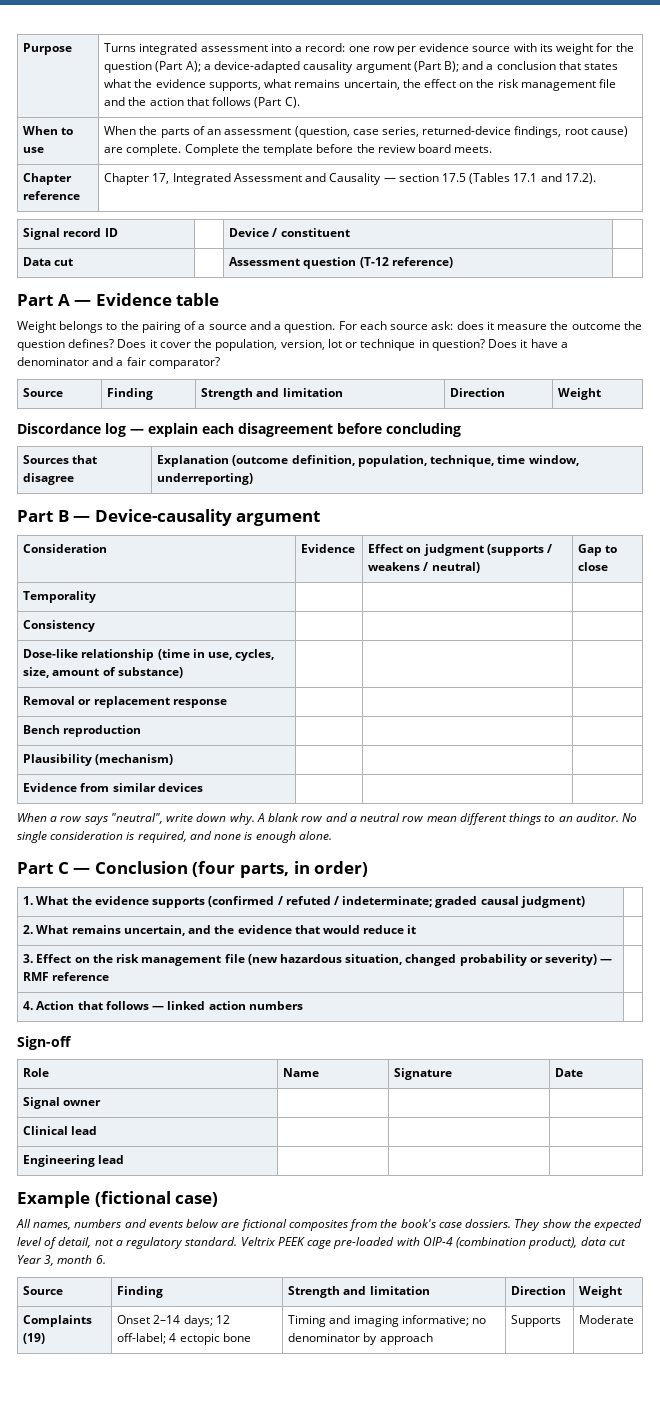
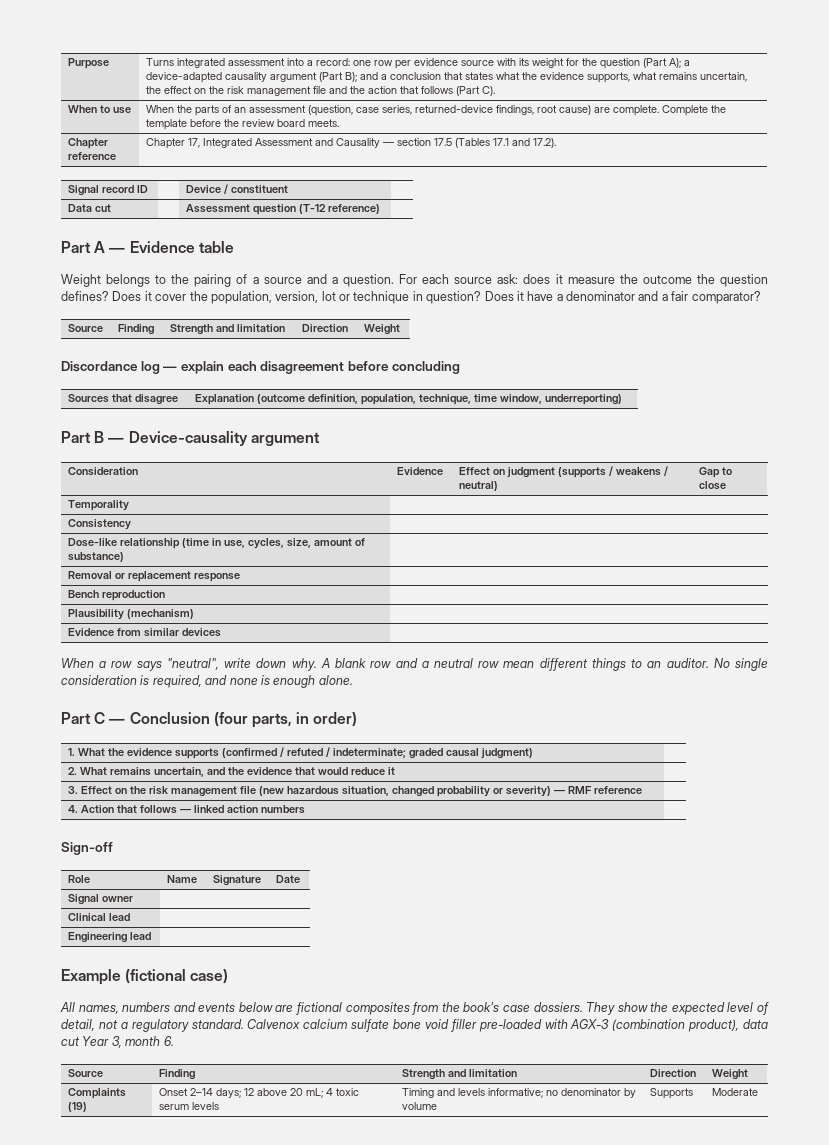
[240,1237,332,1249] Veltrix PEEK cage -> [247,1019,477,1032] Calvenox calcium sulfate bone void filler
[422,1237,453,1246] OIP-4 -> [570,1019,610,1029] AGX-3
[117,1333,251,1345] off-label; 4 ectopic bone -> [257,1088,360,1098] [159,1102,220,1110] above 20 mL; 4 toxic serum levels
[353,1315,399,1327] imaging -> [458,1088,486,1096] levels
[379,1333,433,1345] approach -> [402,1102,438,1110] volume

